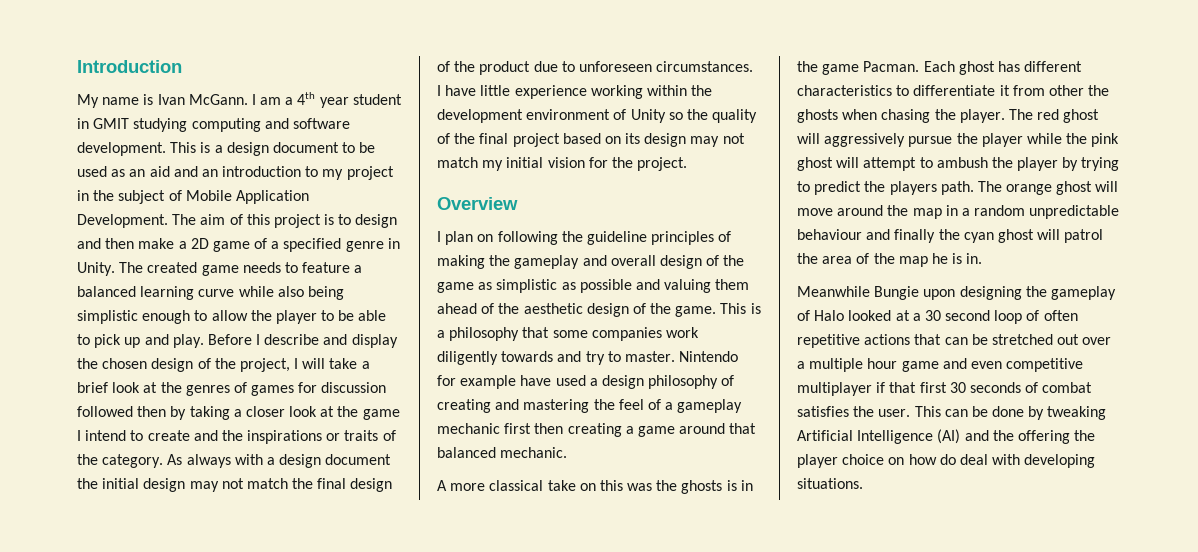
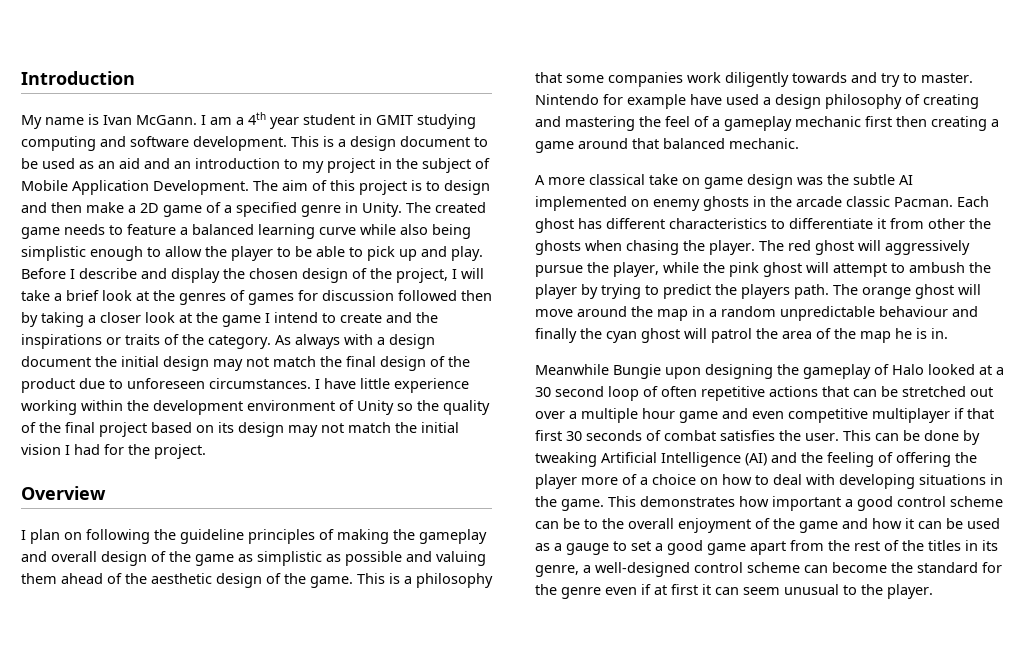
[482,160,504,171] my -> [395,422,417,433] the
(585, 162) none -> [65,444,100,455] I had
[599,480,753,494] [797,61,860,75] this was the ghosts is in the game -> [704,174,913,189] [535,196,890,211] game design was the subtle AI implemented on enemy ghosts in the arcade classic
[981,133,1023,147] player -> [613,262,659,277] player,
(1014, 435) none -> [827,452,893,467] feeling of
(838, 461) none -> [581,474,648,485] more of a
[939,454,956,465] do -> [755,475,769,485] to
[797,478,863,489] situations. -> [919,474,1003,485] [535,496,1003,511] [535,518,1000,533] [535,540,998,555] [535,562,1002,577] [535,584,933,599] situations in the game. This demonstrates how important a good control scheme can be to the overall enjoyment of the game and how it can be used as a gauge to set a good game apart from the rest of the titles in its genre, a well-designed control scheme can become the standard for the genre even if at first it can seem unusual to the player.

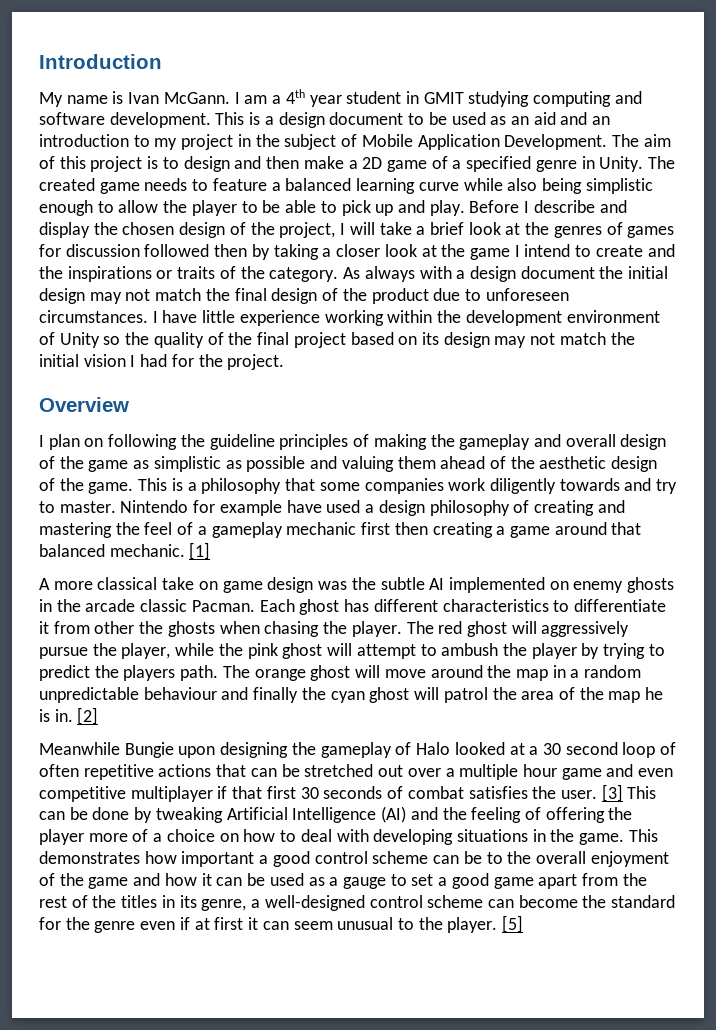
(799, 143) none -> [189,542,211,560] [1]
(948, 333) none -> [77,707,99,725] [2]
(839, 437) none -> [601,784,623,802] [3]
(933, 591) none -> [502,915,524,933] [5]

